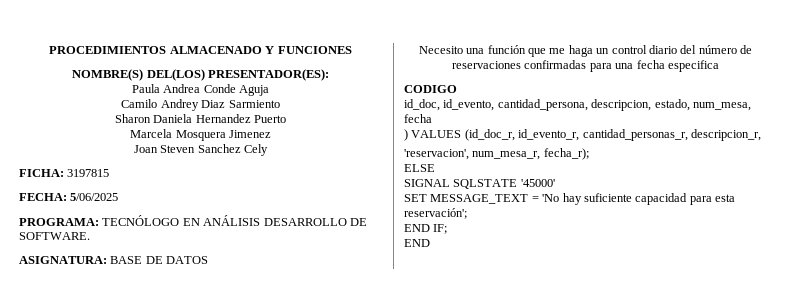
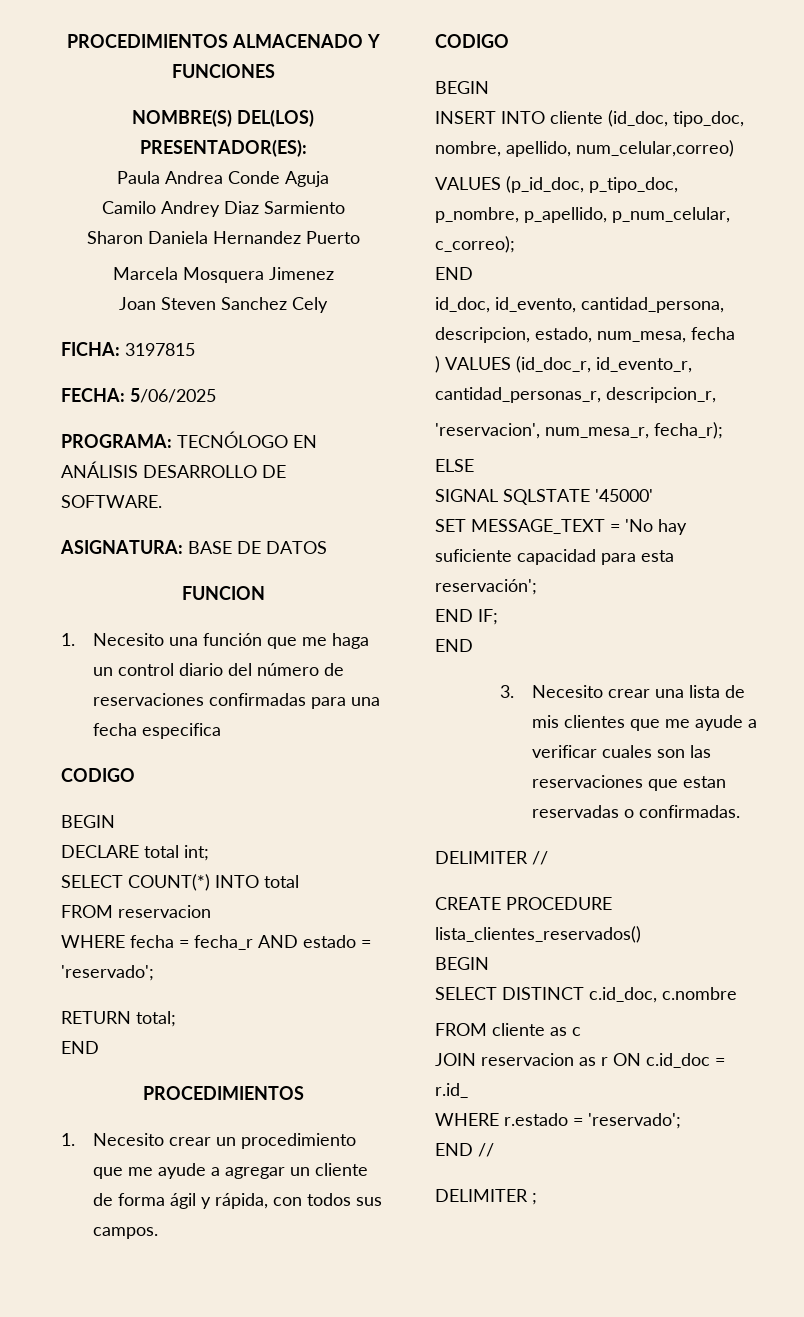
(209, 260) none -> [181,586,265,600] [61,633,75,646] FUNCION // 1.
(457, 89) none -> [61,815,115,828] [61,845,209,861] [61,874,299,891] [61,905,211,918] [61,935,371,950] [61,965,154,981] [61,1011,176,1027] [61,1041,99,1054] [142,1086,304,1100] [61,1133,357,1149] [93,1163,369,1179] [93,1193,383,1209] [93,1227,159,1239] [435,34,509,48] [435,81,489,94] [435,110,744,127] [435,140,734,157] [435,176,678,193] [435,207,730,223] [435,236,515,253] [435,267,473,280] // BEGIN // DECLARE total int; // SELECT COUNT(*) INTO total // FROM reservacion // WHERE fecha = fecha_r AND estado = 'reservado'; // RETURN total; // END // PROCEDIMIENTOS // 1. Necesito crear un procedimiento que me ayude a agregar un cliente de forma ágil y rápida, con todos sus campos. // CODIGO // BEGIN // INSERT INTO cliente (id_doc, tipo_doc, nombre, apellido, num_celular,correo) // VALUES (p_id_doc, p_tipo_doc, p_nombre, p_apellido, p_num_celular, c_correo); // END
(430, 243) none -> [499,685,746,698] [532,715,758,731] [532,745,712,758] [532,775,727,791] [532,805,741,818] [435,851,548,865] [435,897,612,910] [435,926,641,943] [435,957,489,970] [435,987,737,1003] [435,1023,581,1036] [435,1053,725,1068] [435,1083,468,1098] [435,1113,681,1129] [435,1143,494,1157] [435,1189,537,1205] // 3. Necesito crear una lista de mis clientes que me ayude a verificar cuales son las reservaciones que estan reservadas o confirmadas. // DELIMITER // // CREATE PROCEDURE lista_clientes_reservados() // BEGIN // SELECT DISTINCT c.id_doc, c.nombre // FROM cliente as c // JOIN reservacion as r ON c.id_doc = r.id_ // WHERE r.estado = 'reservado'; // END // // DELIMITER ;

